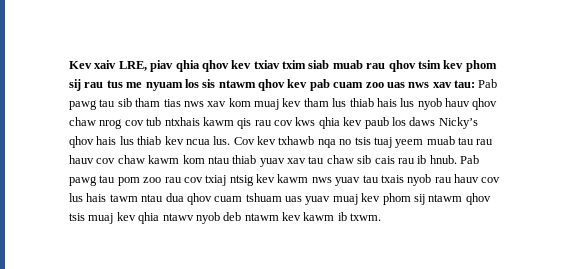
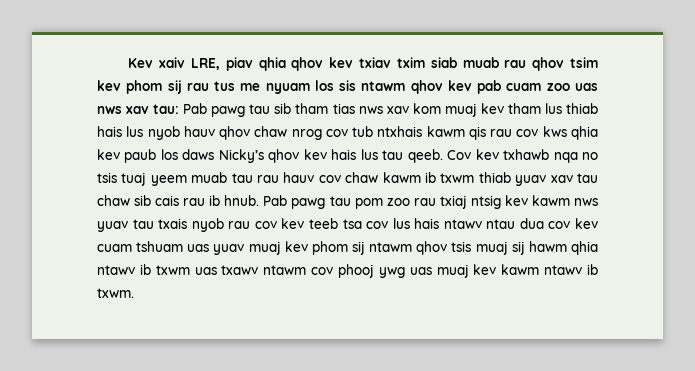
[96,136,231,145] hais lus thiab kev ncua lus. -> [303,149,443,163] kev hais lus tau qeeb.
[182,155,230,164] kom ntau -> [425,172,475,183] ib txwm
[183,177,203,183] cov -> (436, 202) none
[454,174,479,183] hauv -> [254,218,362,229] cov kev teeb tsa
[109,194,138,202] tawm -> [443,219,482,229] ntawv
[186,193,212,205] qhov -> [548,218,598,229] cov kev
[116,212,335,224] kev qhia ntawv nyob deb ntawm kev kawm -> [511,241,599,255] [97,264,583,278] sij hawm qhia ntawv ib txwm uas txawv ntawm cov phooj ywg uas muaj kev kawm ntawv

